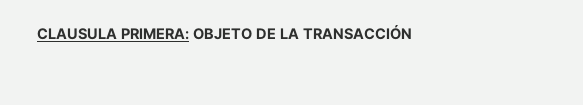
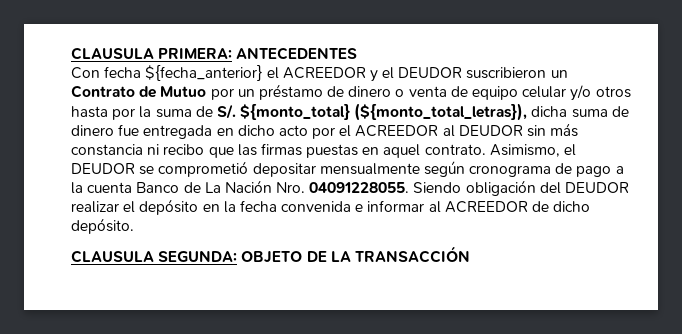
(190, 34) none -> [236,47,358,60] [71,65,568,82] [71,84,631,101] [71,103,629,121] [71,123,579,139] [71,143,577,158] [71,161,624,177] [71,180,630,196] [71,199,591,215] [71,218,134,234] [71,250,238,263] ANTECEDENTES // Con fecha ${fecha_anterior} el ACREEDOR y el DEUDOR suscribieron un Contrato de Mutuo por un préstamo de dinero o venta de equipo celular y/o otros hasta por la suma de S/. ${monto_total} (${monto_total_letras}), dicha suma de dinero fue entregada en dicho acto por el ACREEDOR al DEUDOR sin más constancia ni recibo que las firmas puestas en aquel contrato. Asimismo, el DEUDOR se comprometió depositar mensualmente según cronograma de pago a la cuenta Banco de La Nación Nro. 04091228055. Siendo obligación del DEUDOR realizar el depósito en la fecha convenida e informar al ACREEDOR de dicho depósito. // CLAUSULA SEGUNDA:

